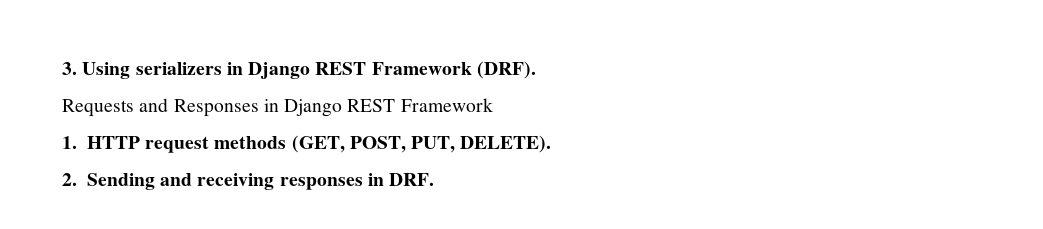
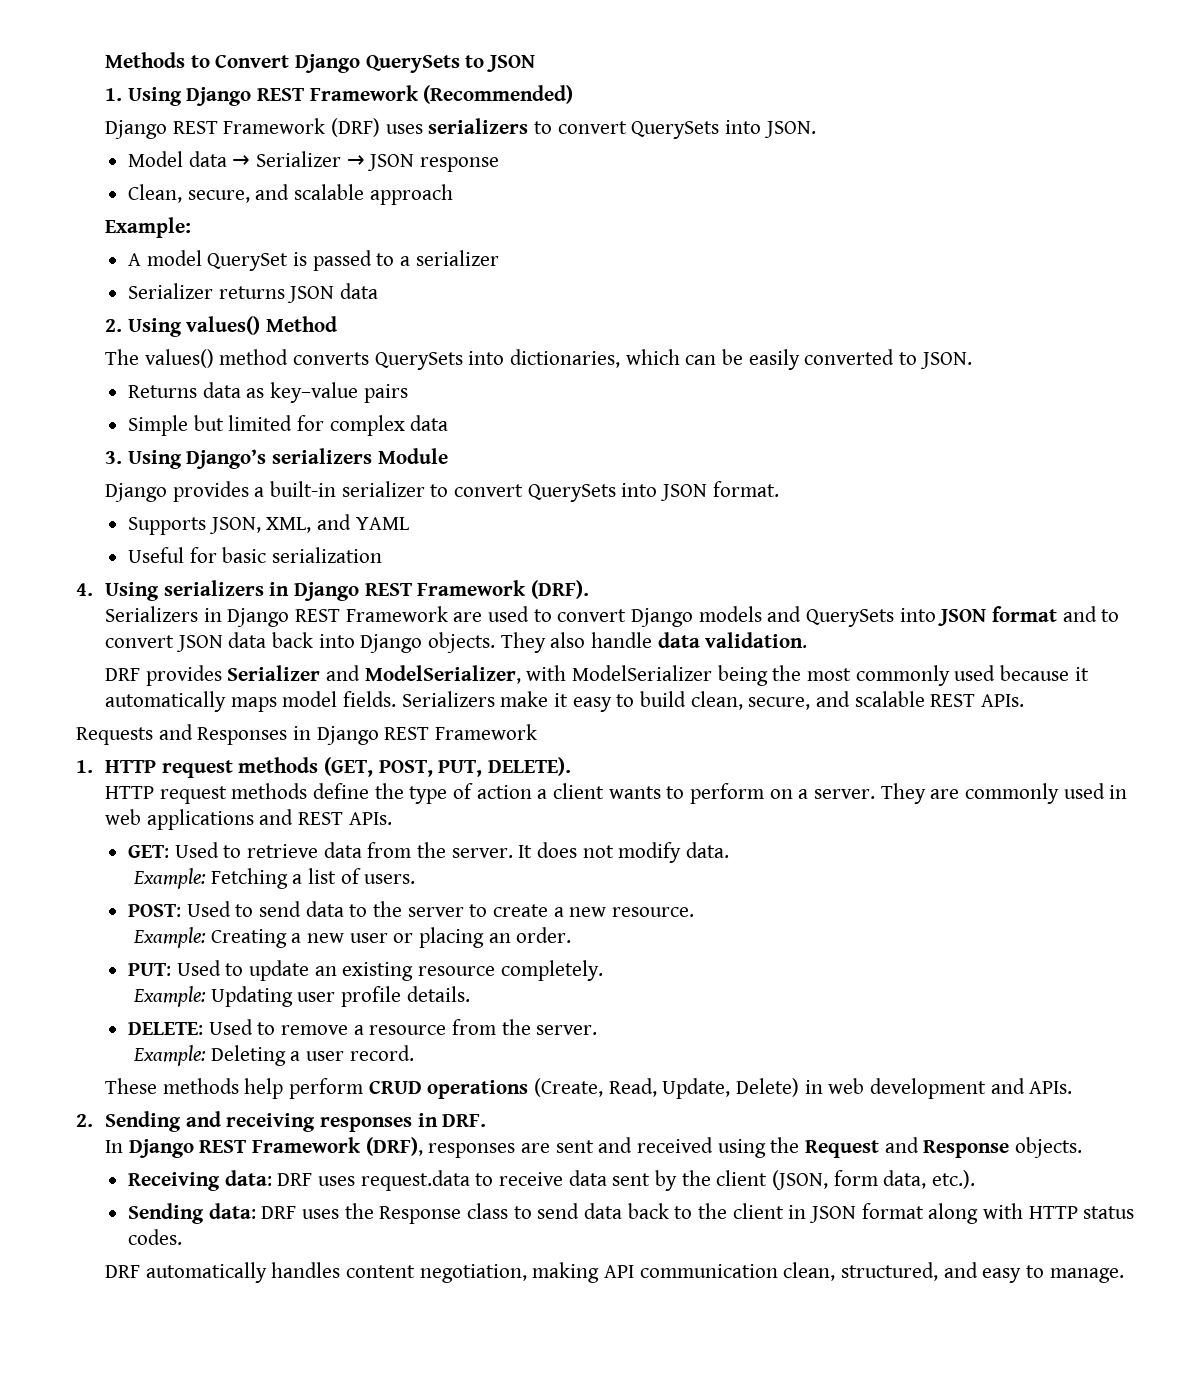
[62,62,77,75] 3. -> [104,52,535,73] [104,85,574,106] [104,118,816,139] [128,151,500,172] [128,184,453,205] [104,217,191,238] [128,250,499,271] [128,283,379,303] [104,316,337,337] [104,349,972,370] [128,382,408,403] [128,415,449,436] [104,448,448,469] [104,481,779,502] [128,514,409,535] [128,547,383,563] [76,583,93,596] Methods to Convert Django QuerySets to JSON // 1. Using Django REST Framework (Recommended) // Django REST Framework (DRF) uses serializers to convert QuerySets into JSON. // Model data → Serializer → JSON response // Clean, secure, and scalable approach // Example: // A model QuerySet is passed to a serializer // Serializer returns JSON data // 2. Using values() Method // The values() method converts QuerySets into dictionaries, which can be easily converted to JSON. // Returns data as key–value pairs // Simple but limited for complex data // 3. Using Django’s serializers Module // Django provides a built-in serializer to convert QuerySets into JSON format. // Supports JSON, XML, and YAML // Useful for basic serialization // 4.
(536, 70) none -> [104,606,1120,627] [104,632,808,653] [104,665,1089,686] [104,691,1024,712] // Serializers in Django REST Framework are used to convert Django models and QuerySets into JSON format and to convert JSON data back into Django objects. They also handle data validation. // DRF provides Serializer and ModelSerializer, with ModelSerializer being the most commonly used because it automatically maps model fields. Serializers make it easy to build clean, secure, and scalable REST APIs.
(552, 144) none -> [104,783,1128,804] [104,809,392,830] [128,842,730,863] [132,868,416,889] [128,901,695,917] [132,927,572,948] [128,960,603,981] [132,986,470,1007] [128,1019,598,1035] [132,1045,414,1066] [104,1078,1073,1099] // HTTP request methods define the type of action a client wants to perform on a server. They are commonly used in web applications and REST APIs. // GET: Used to retrieve data from the server. It does not modify data. // Example: Fetching a list of users. // POST: Used to send data to the server to create a new resource. // Example: Creating a new user or placing an order. // PUT: Used to update an existing resource completely. // Example: Updating user profile details. // DELETE: Used to remove a resource from the server. // Example: Deleting a user record. // These methods help perform CRUD operations (Create, Read, Update, Delete) in web development and APIs.
(435, 179) none -> [104,1137,1082,1158] [128,1170,976,1191] [128,1203,1135,1224] [128,1229,183,1245] [104,1262,1124,1283] // In Django REST Framework (DRF), responses are sent and received using the Request and Response objects. // Receiving data: DRF uses request.data to receive data sent by the client (JSON, form data, etc.). // Sending data: DRF uses the Response class to send data back to the client in JSON format along with HTTP status codes. // DRF automatically handles content negotiation, making API communication clean, structured, and easy to manage.

